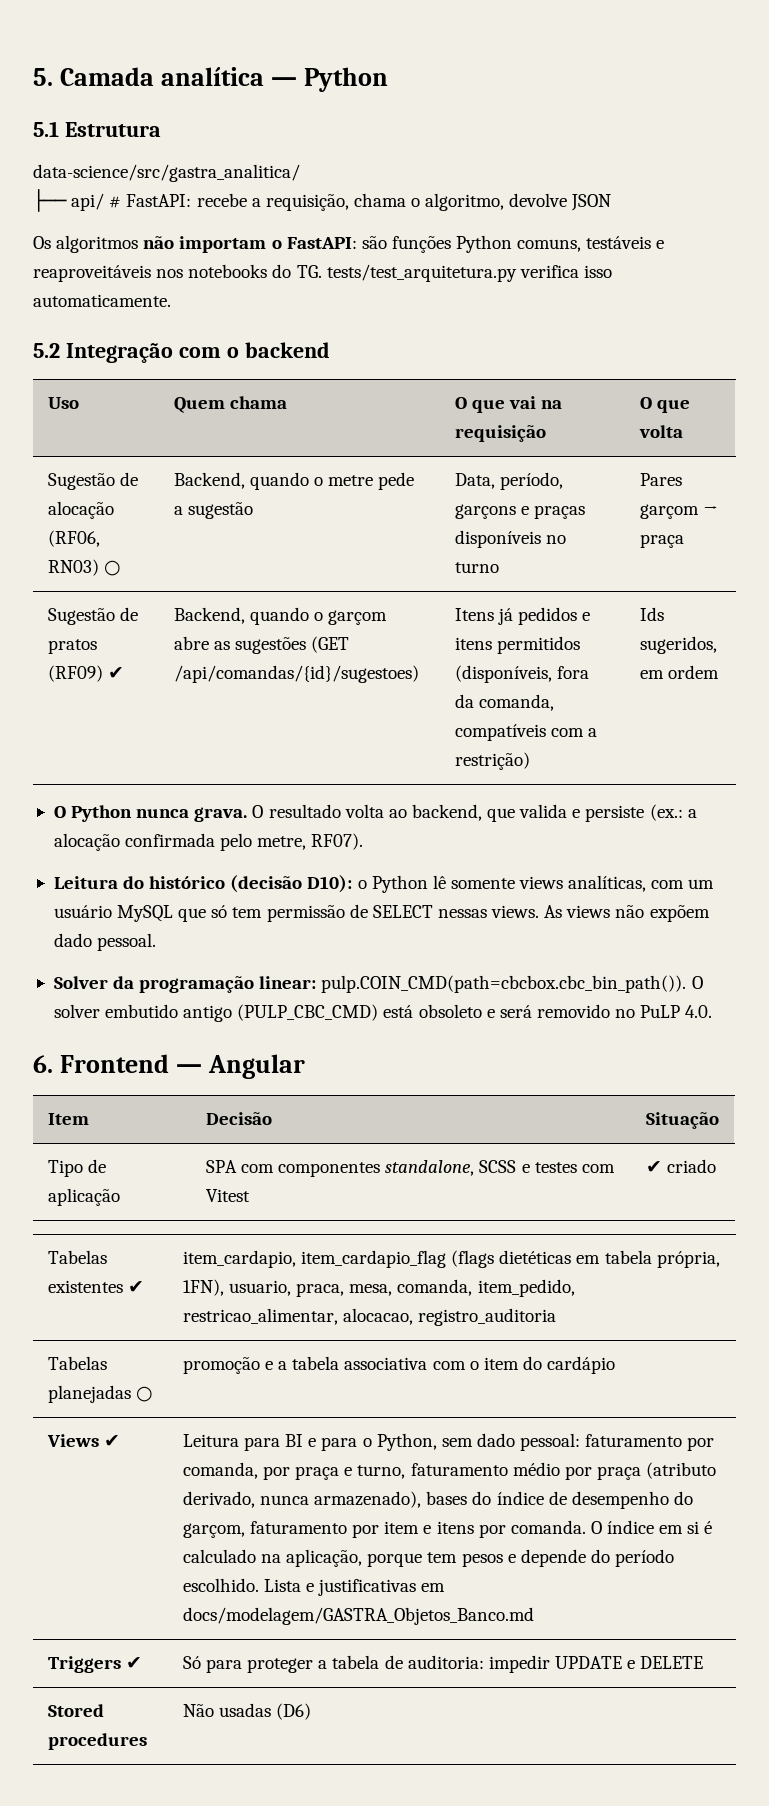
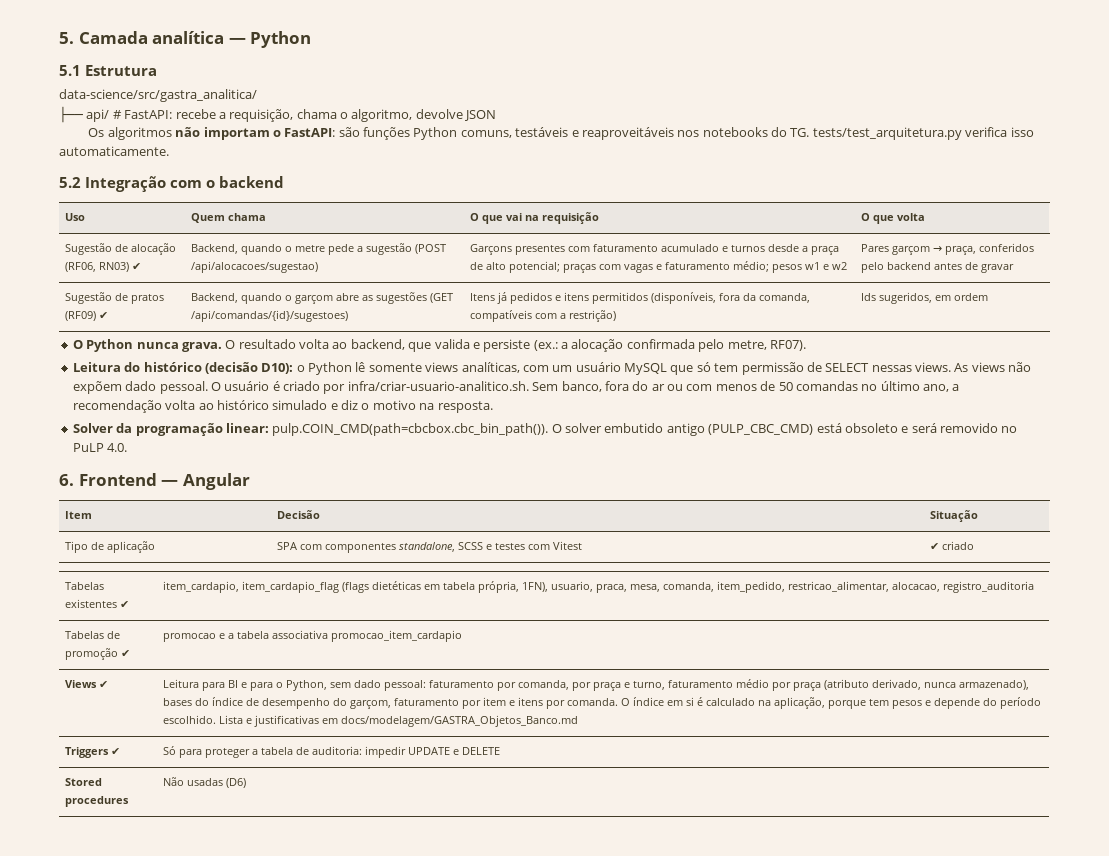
[104,560,122,576] ○ -> [132,263,142,270] ✔
[454,472,564,490] [454,504,586,519] [454,530,567,548] [454,562,499,573] [639,473,682,486] [639,504,719,519] [639,534,684,548] | Data, período, garçons e praças disponíveis no turno | Pares garçom → praça -> [415,244,447,254] [191,261,319,273] [470,244,840,255] [470,261,848,273] [861,243,1035,255] [861,262,1015,273] (POST /api/alocacoes/sugestao) | Garçons presentes com faturamento acumulado e turnos desde a praça de alto potencial; praças com vagas e faturamento médio; pesos w1 e w2 | Pares garçom → praça, conferidos pelo backend antes de gravar
(157, 942) none -> [210,381,960,394] [72,400,493,413] O usuário é criado por infra/criar-usuario-analitico.sh. Sem banco, fora do ar ou com menos de 50 comandas no último ano, a recomendação volta ao histórico simulado e diz o motivo na resposta.
[47,1385,154,1403] [182,1356,616,1374] planejadas ○ | promoção e a tabela associativa com o item do cardápio -> [107,631,121,639] [65,648,131,660] [163,630,463,642] de promoção ✔ | promocao e a tabela associativa promocao_item_cardapio

